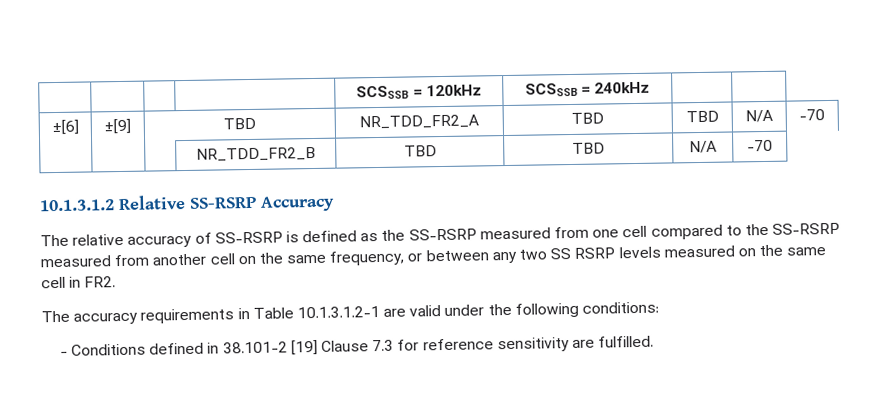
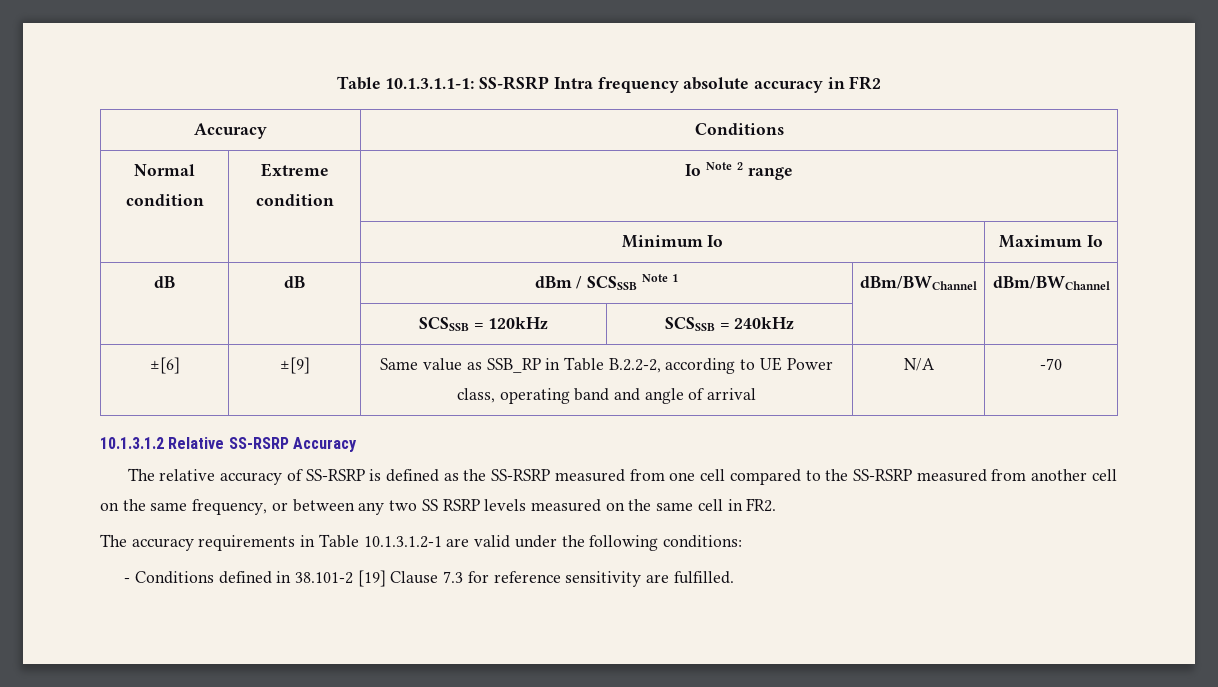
(356, 92) | | -> [336,76,882,93] [194,123,267,139] [694,123,784,135] [134,164,195,176] [125,194,204,206] [260,163,329,177] [255,194,334,206] [685,162,793,180] [621,235,724,248] [999,235,1103,248] [154,276,175,288] [284,276,305,288] [534,274,679,290] [860,276,977,290] [992,276,1110,290] Table 10.1.3.1.1-1: SS-RSRP Intra frequency absolute accuracy in FR2 // Accuracy | Conditions // Normal condition | Extreme condition | Io Note 2 range // | | Minimum Io | Maximum Io // dB | dB | dBm / SCSSSB Note 1 | dBm/BWChannel | dBm/BWChannel //
[223,117,256,130] [359,114,479,130] [571,112,604,124] [685,110,719,123] [745,109,773,123] [799,109,825,121] [196,146,316,162] [403,145,437,157] [572,142,605,154] TBD | NR_TDD_FR2_A | TBD | TBD | N/A | -70 // | | | NR_TDD_FR2_B | TBD | TBD -> [380,357,833,374] [456,388,757,404] Same value as SSB_RP in Table B.2.2-2, according to UE Power class, operating band and angle of arrival

